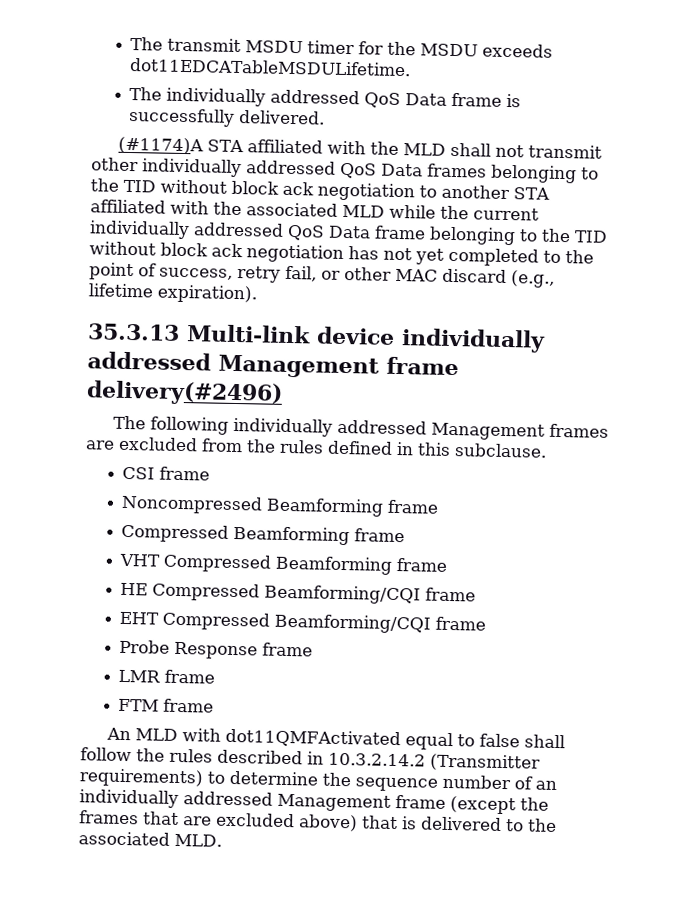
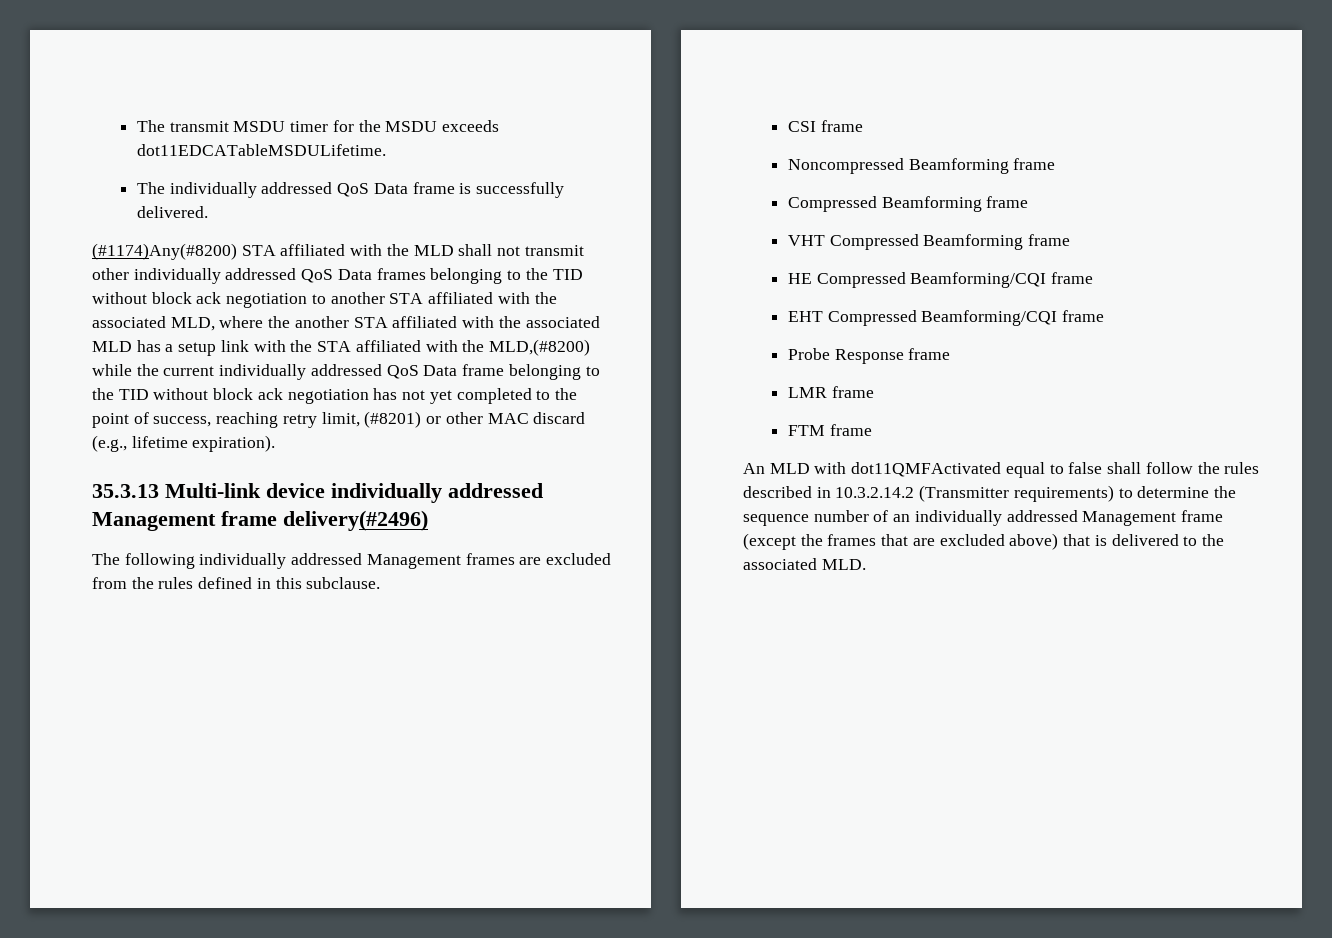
[118,136,205,155] (#1174)A -> [92,243,237,260] (#1174)Any(#8200)
[342,204,385,218] MLD -> [170,316,600,331] [92,339,590,356] MLD, where the another STA affiliated with the associated MLD has a setup link with the STA affiliated with the MLD,(#8200)
[237,265,317,283] retry fail, -> [216,411,422,428] reaching retry limit, (#8201)

